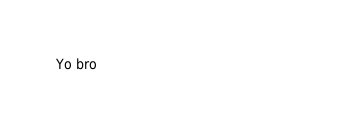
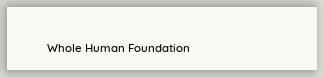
[55,58,97,70] Yo bro -> [47,44,191,52] Whole Human Foundation

